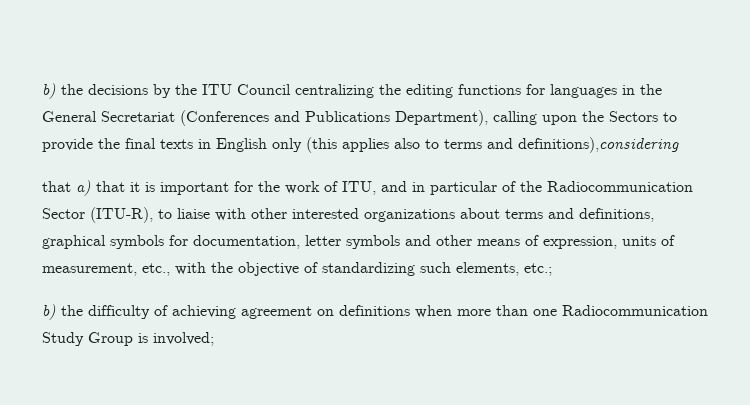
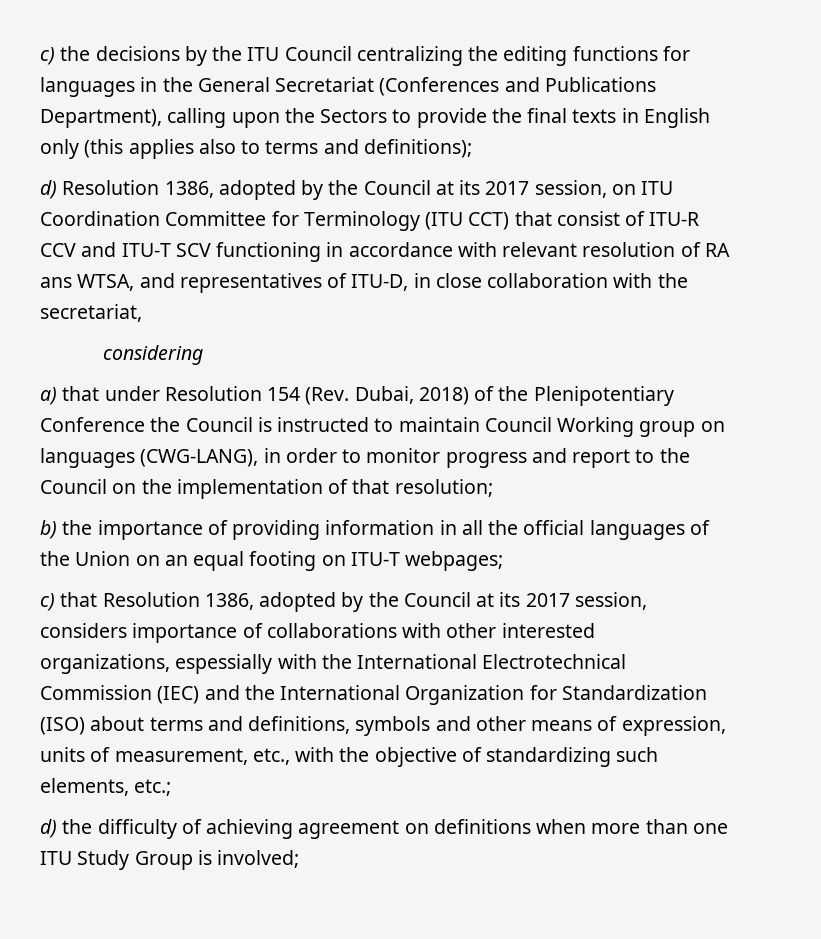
[42,83,56,99] b) -> [40,47,55,65] c)
[518,137,679,153] [42,180,693,196] [42,207,654,223] [42,235,341,249] definitions),considering // that a) that it is important for the work of ITU, and in particular of the Radiocommunication Sector (ITU-R), to liaise with other interested organizations about terms and definitions, graphical symbols for documentation, letter -> [363,139,472,158] [40,180,674,200] [40,211,700,231] [40,242,730,262] [40,273,688,293] [40,304,142,322] [103,345,204,365] [40,386,674,406] [40,417,725,437] [40,448,690,468] [40,479,493,499] [40,520,710,540] [40,551,504,571] [40,592,647,612] [40,623,595,643] [40,654,627,674] [40,685,707,705] [40,716,351,735] definitions); // d) Resolution 1386, adopted by the Council at its 2017 session, on ITU Coordination Committee for Terminology (ITU CCT) that consist of ITU-R CCV and ITU-T SCV functioning in accordance with relevant resolution of RA ans WTSA, and representatives of ITU-D, in close collaboration with the secretariat, // considering // a) that under Resolution 154 (Rev. Dubai, 2018) of the Plenipotentiary Conference the Council is instructed to maintain Council Working group on languages (CWG-LANG), in order to monitor progress and report to the Council on the implementation of that resolution; // b) the importance of providing information in all the official languages of the Union on an equal footing on ITU-T webpages; // c) that Resolution 1386, adopted by the Council at its 2017 session, considers importance of collaborations with other interested organizations, espessially with the International Electrotechnical Commission (IEC) and the International Organization for Standardization (ISO) about terms and definitions,
[42,304,56,320] b) -> [40,819,57,838] d)
[562,305,708,316] Radiocommunication -> [40,851,72,865] ITU

